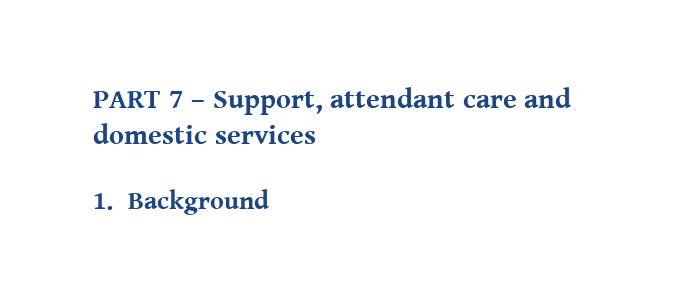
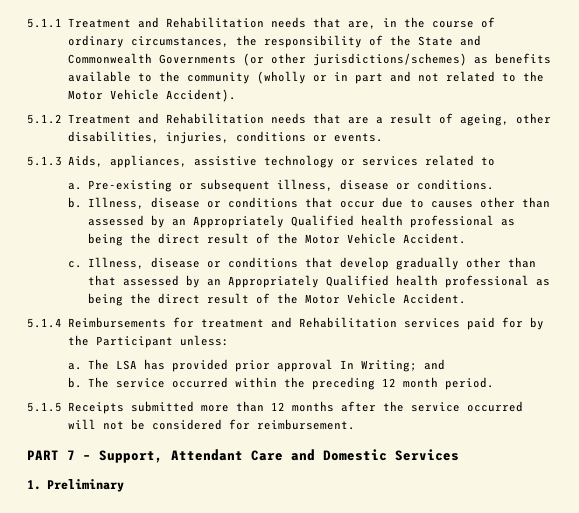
[93,87,573,115] [93,123,316,144] PART 7 – Support, attendant care and domestic services -> [27,17,495,29] [67,35,481,48] [67,53,551,66] [67,71,544,84] [67,89,236,102] [27,113,551,126] [67,131,383,144] [27,155,495,168] [67,179,494,192] [67,197,550,209] [87,215,515,228] [87,233,466,246] [67,257,536,270] [87,275,550,288] [87,293,466,306] [27,317,544,330] [67,335,229,348] [67,359,445,372] [67,377,494,390] [27,401,523,414] [67,419,355,430] [27,449,459,463] 5.1.1 Treatment and Rehabilitation needs that are, in the course of ordinary circumstances, the responsibility of the State and Commonwealth Governments (or other jurisdictions/schemes) as benefits available to the community (wholly or in part and not related to the Motor Vehicle Accident). // 5.1.2 Treatment and Rehabilitation needs that are a result of ageing, other disabilities, injuries, conditions or events. // 5.1.3 Aids, appliances, assistive technology or services related to // a. Pre-existing or subsequent illness, disease or conditions. // b. Illness, disease or conditions that occur due to causes other than assessed by an Appropriately Qualified health professional as being the direct result of the Motor Vehicle Accident. // c. Illness, disease or conditions that develop gradually other than that assessed by an Appropriately Qualified health professional as being the direct result of the Motor Vehicle Accident. // 5.1.4 Reimbursements for treatment and Rehabilitation services paid for by the Participant unless: // a. The LSA has provided prior approval In Writing; and // b. The service occurred within the preceding 12 month period. // 5.1.5 Receipts submitted more than 12 months after the service occurred will not be considered for reimbursement. // PART 7 – Support, Attendant Care and Domestic Services
[127,189,269,215] Background -> [47,479,125,492] Preliminary

